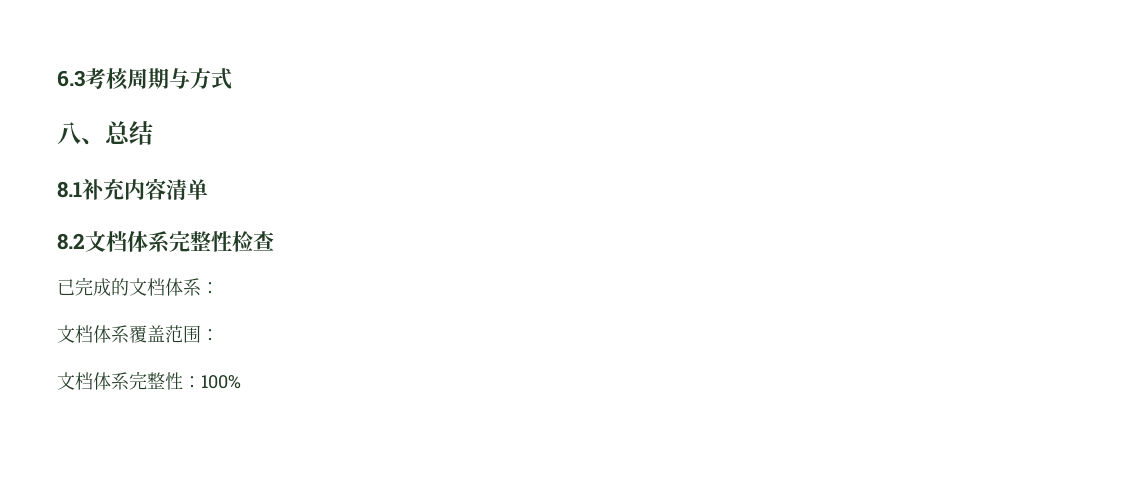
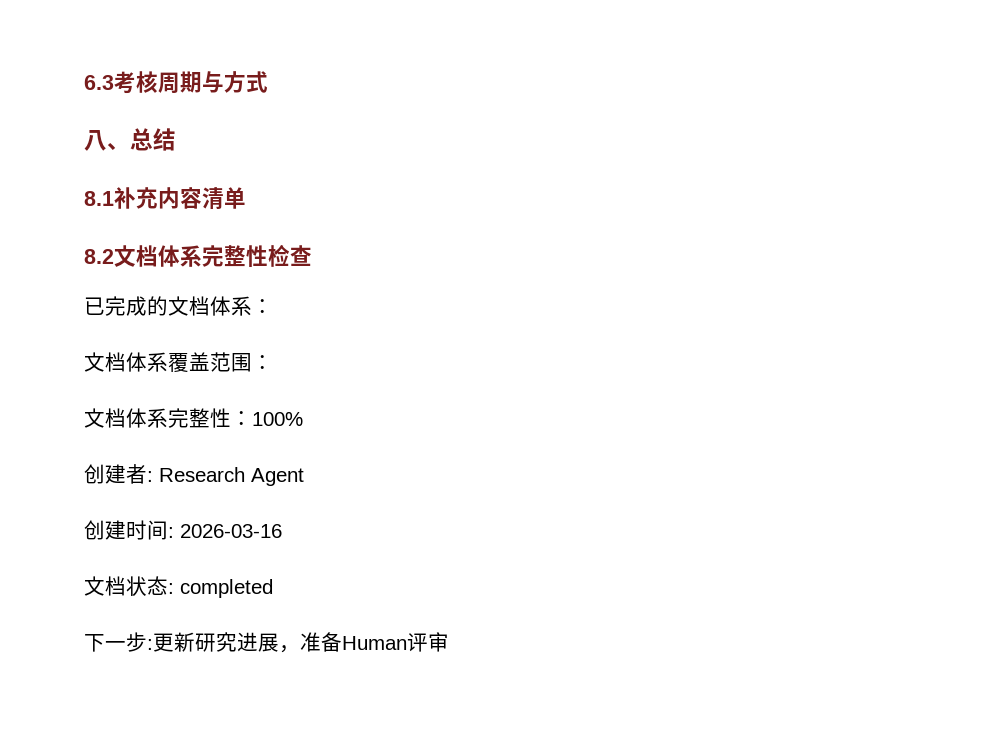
(241, 382) none -> [84,464,304,486] [84,520,282,540] [84,576,273,598] [84,632,449,653] // 创建者: Research Agent // 创建时间: 2026-03-16 // 文档状态: completed // 下一步:更新研究进展，准备Human评审

